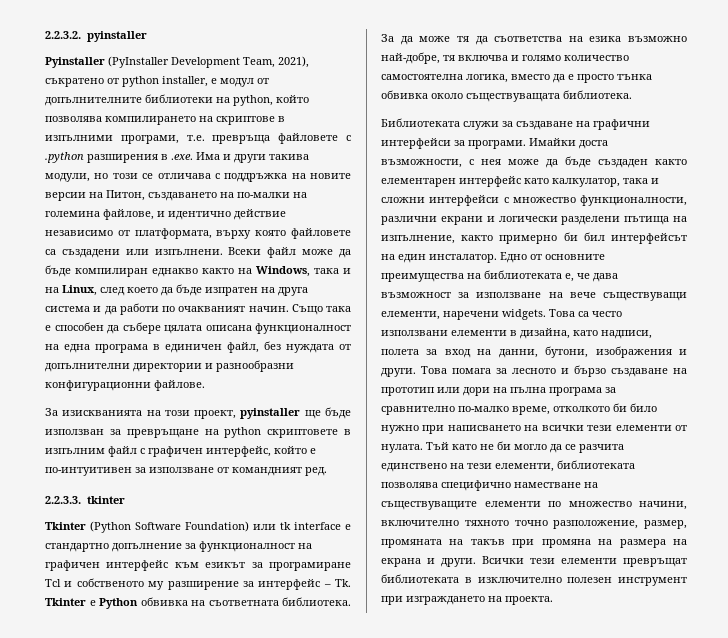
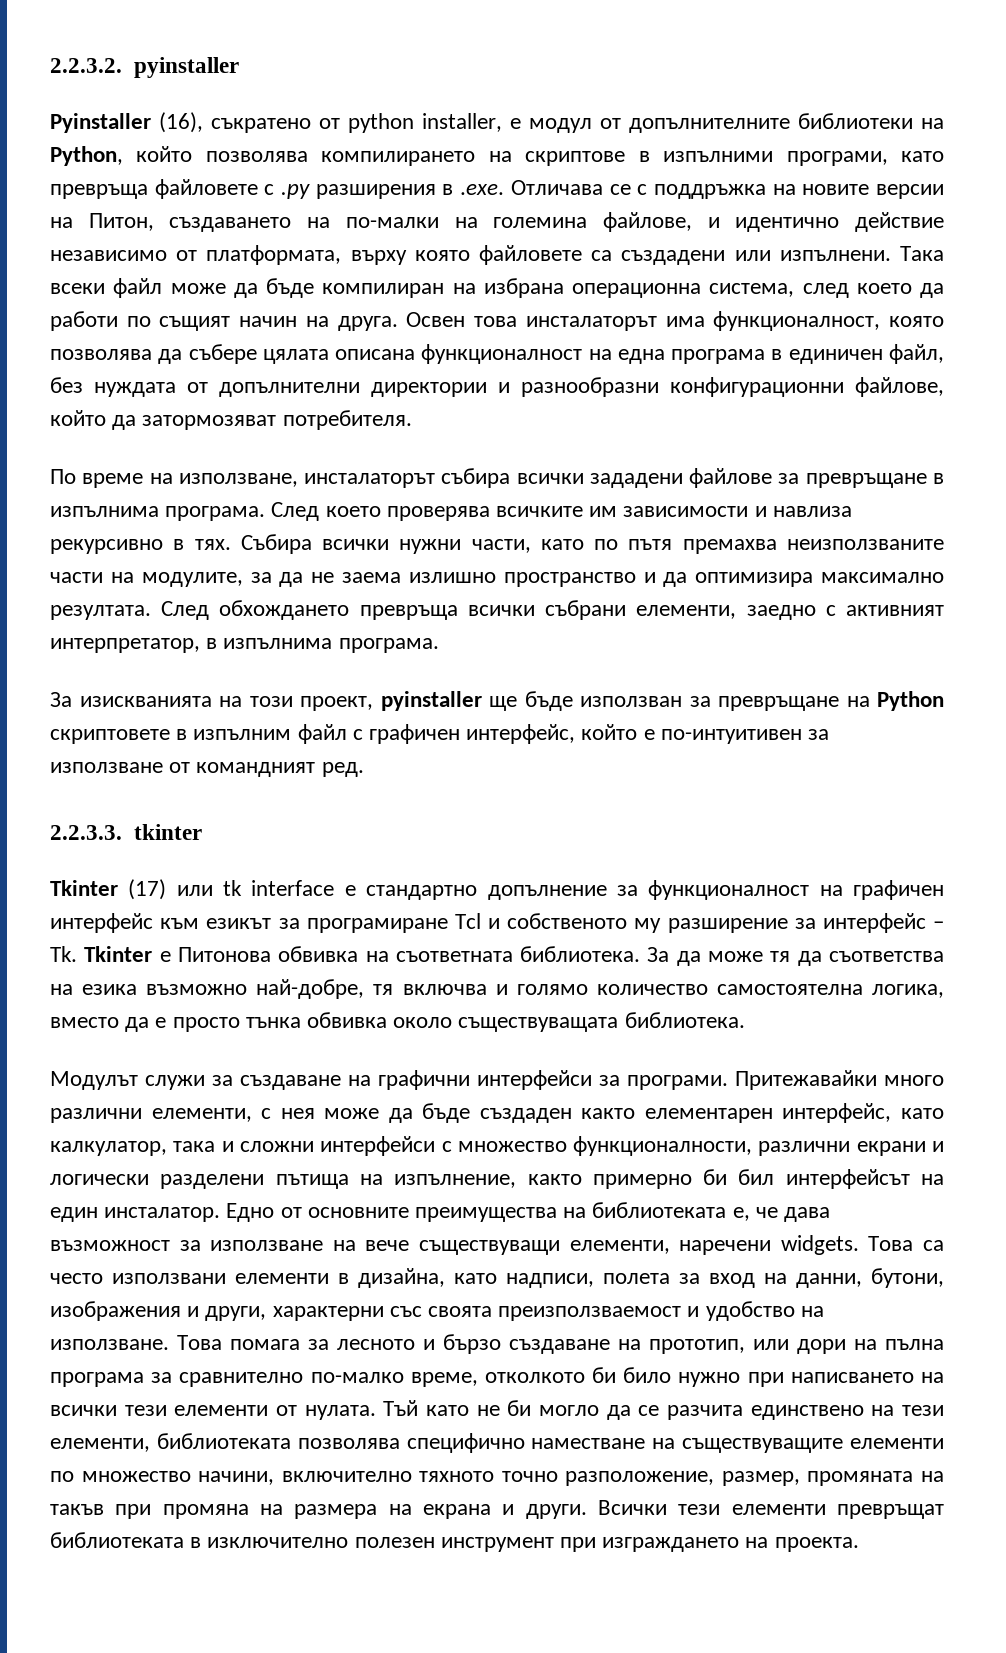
[108,56,309,68] (PyInstaller Development Team, 2021), -> [159,112,203,133] (16),
[233,95,273,106] python, -> [50,146,123,166] Python,
[186,135,205,141] т.е. -> [901,151,944,162] като
[45,152,84,163] .python -> [281,184,311,199] .py
[196,152,309,163] [45,173,211,182] Има и други такива модули, но този се отличава -> [510,180,631,195] Отличава се
[228,247,262,255] Всеки -> [900,246,945,261] [50,283,105,294] Така всеки
[152,266,351,277] [45,284,308,296] [45,303,351,315] [45,322,104,331] еднакво както на Windows, така и на Linux, след което да бъде изпратен на друга система и да работи по очакваният начин. Също така е способен -> [452,278,944,298] [50,311,945,331] [50,349,152,360] на избрана операционна система, след което да работи по същият начин на друга. Освен това инсталаторът има функционалност, която позволява
[154,380,205,391] файлове. -> [855,377,944,397] [50,410,412,430] [50,468,944,488] [50,502,852,521] [50,534,944,554] [50,572,944,587] [50,600,944,620] [50,638,439,653] файлове, който да затормозяват потребителя. // По време на използване, инсталаторът събира всички зададени файлове за превръщане в изпълнима програма. След което проверява всичките им зависимости и навлиза рекурсивно в тях. Събира всички нужни части, като по пътя премахва неизползваните части на модулите, за да не заема излишно пространство и да оптимизира максимално резултата. След обхождането превръща всички събрани елементи, заедно с активният интерпретатор, в изпълнима програма.
[224,427,262,438] python -> [877,691,944,711] Python
[90,521,249,533] (Python Software Foundation) -> [128,879,167,900] (17)
[99,598,138,609] Python -> [177,947,271,962] Питонова
[381,118,460,127] Библиотеката -> [50,1071,138,1090] Модулът
[529,138,608,149] [381,159,462,168] Имайки доста възможности, -> [735,1070,944,1090] [50,1108,252,1123] Притежавайки много различни елементи,
[459,176,521,187] интерфейс -> [782,1103,892,1123] интерфейс,
[381,368,416,377] други. -> [205,1301,824,1321] [50,1339,169,1350] други, характерни със своята преизползваемост и удобство на използване.
[381,387,435,396] прототип -> [649,1339,745,1354] прототип,

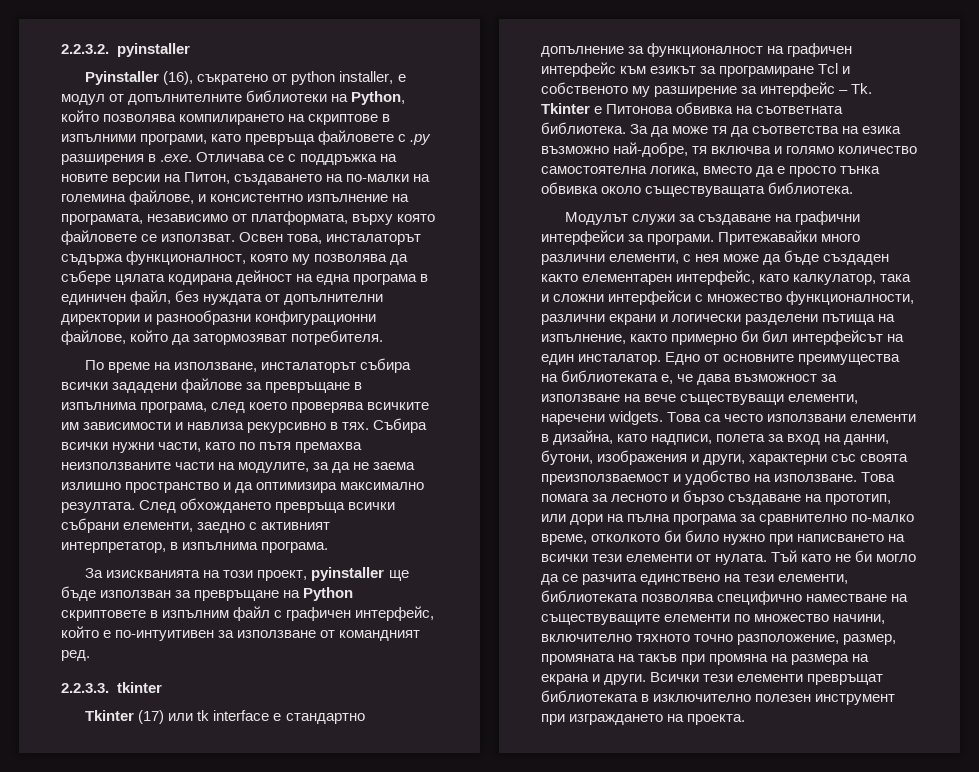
[735,212,945,232] идентично действие -> [210,194,410,202] [61,214,143,225] консистентно изпълнение на програмата,
[591,246,945,265] [50,278,944,298] [50,311,705,331] са създадени или изпълнени. Така всеки файл може да бъде компилиран на избрана операционна система, след което да работи по същият начин на друга. Освен това инсталаторът има -> [141,232,422,245] [61,254,123,265] се използват. Освен това, инсталаторът съдържа
(945, 321) none -> [292,254,311,265] му
[335,344,583,364] описана функционалност -> [168,270,293,285] кодирана дейност
[165,502,320,521] програма. След -> [140,402,246,413] програма, след

